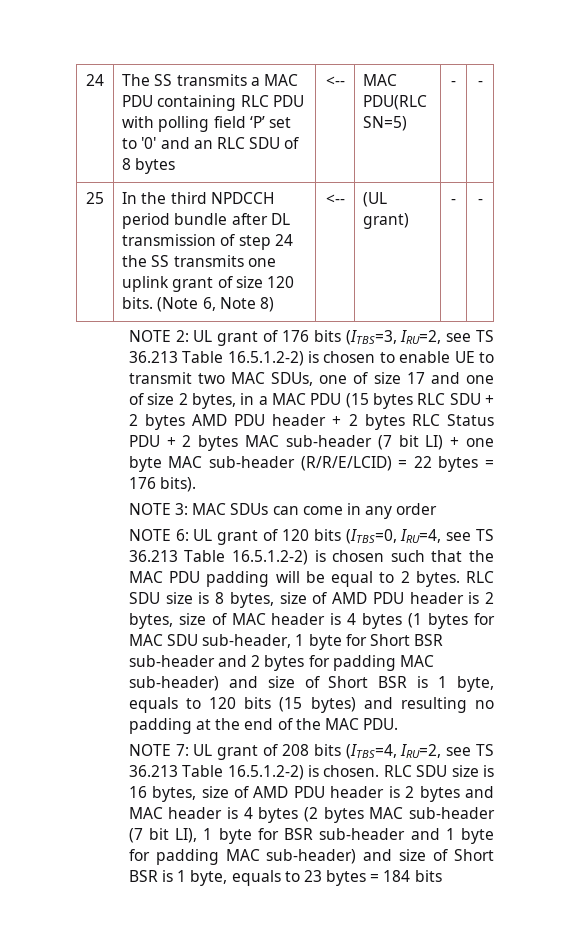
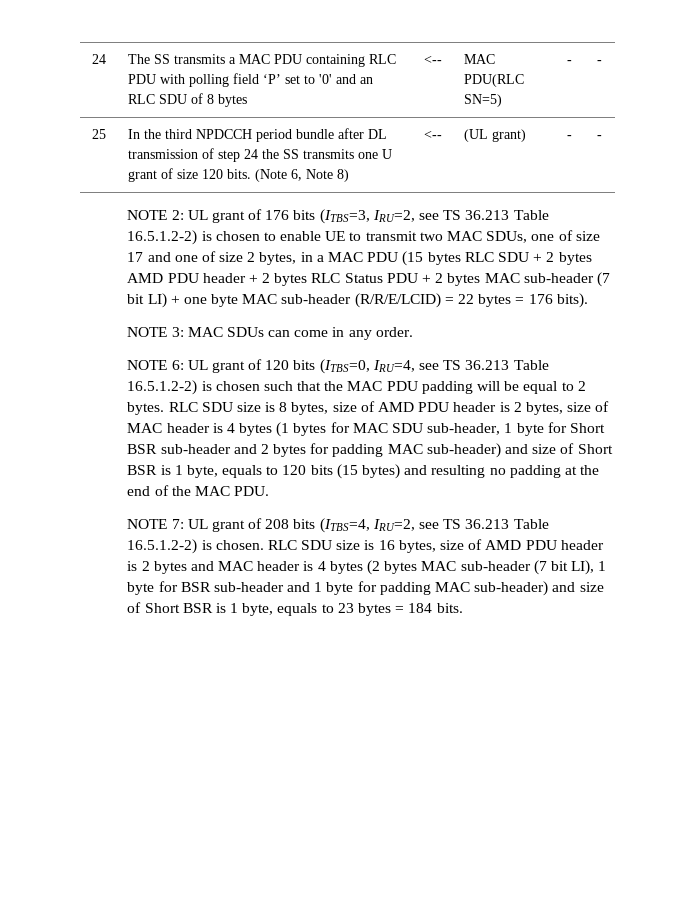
[122,276,170,292] uplink -> [382,149,393,159] U
[396,503,438,515] order -> [375,327,413,337] order.
[414,870,442,882] bits -> [436,603,463,613] bits.

